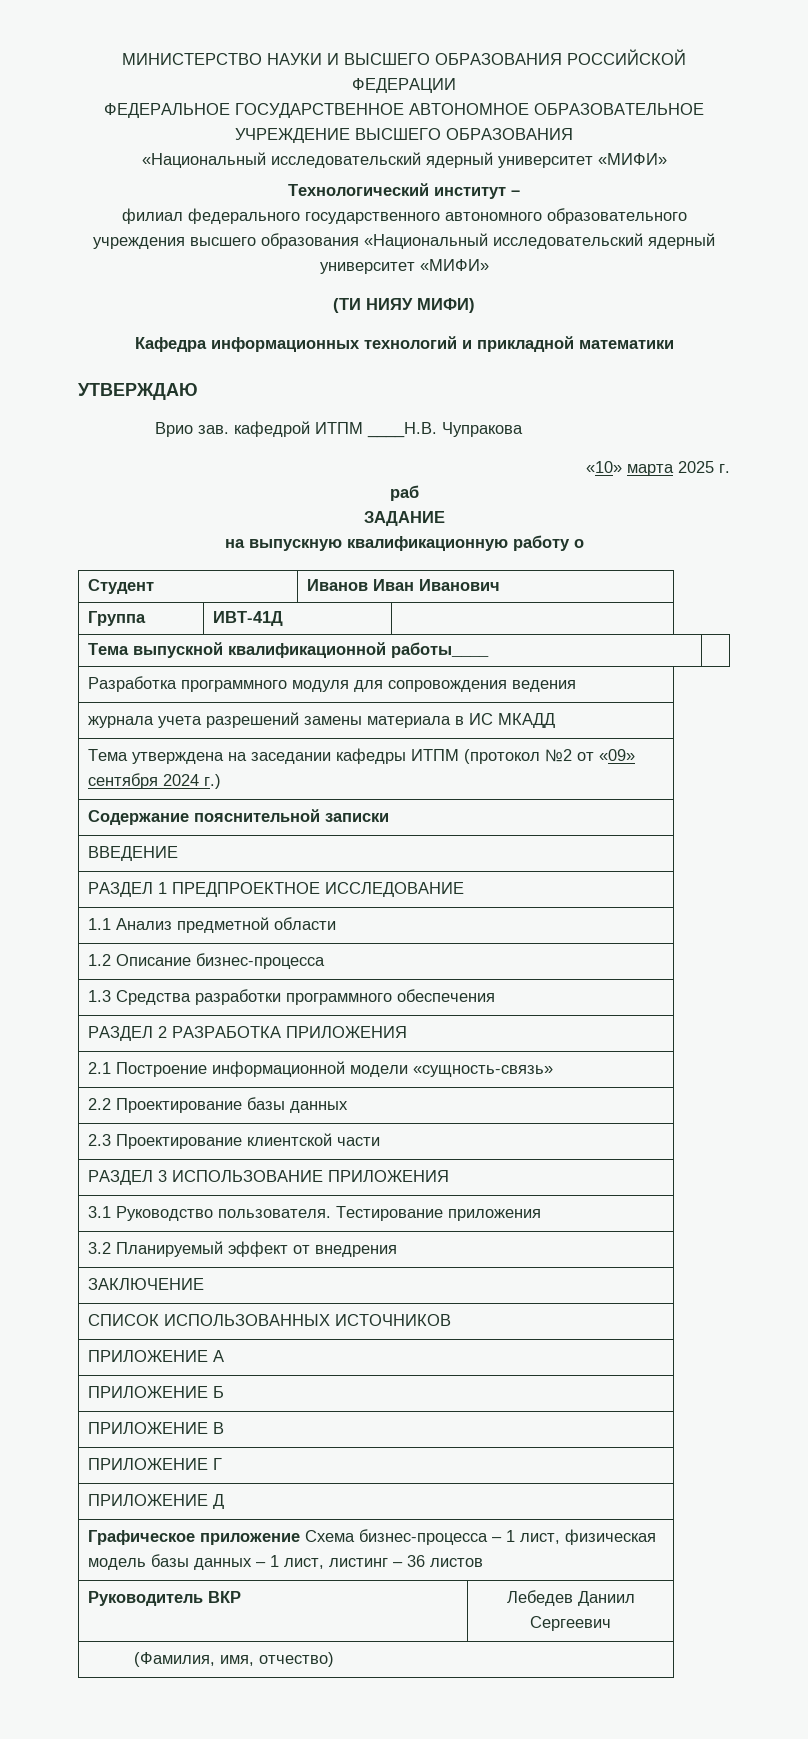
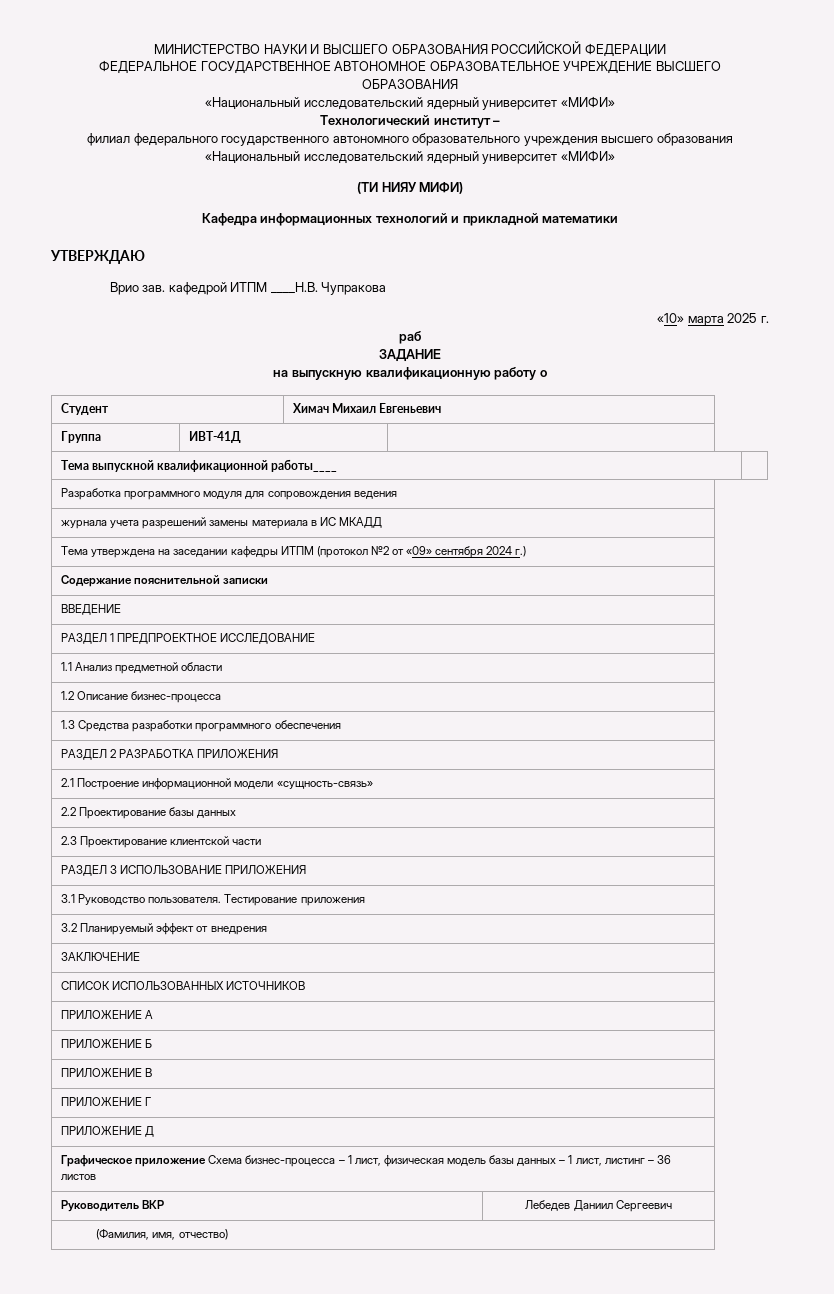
[306,579,500,591] Иванов Иван Иванович -> [293,403,442,413] Химач Михаил Евгеньевич

